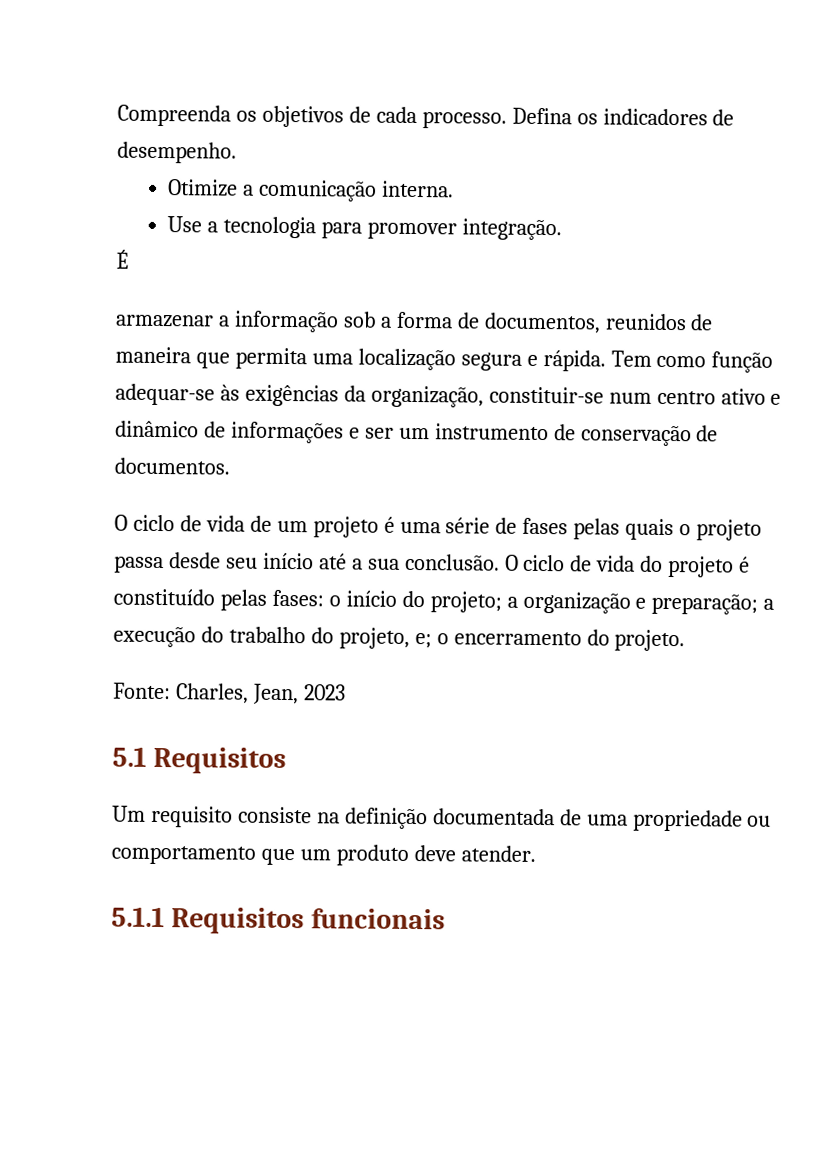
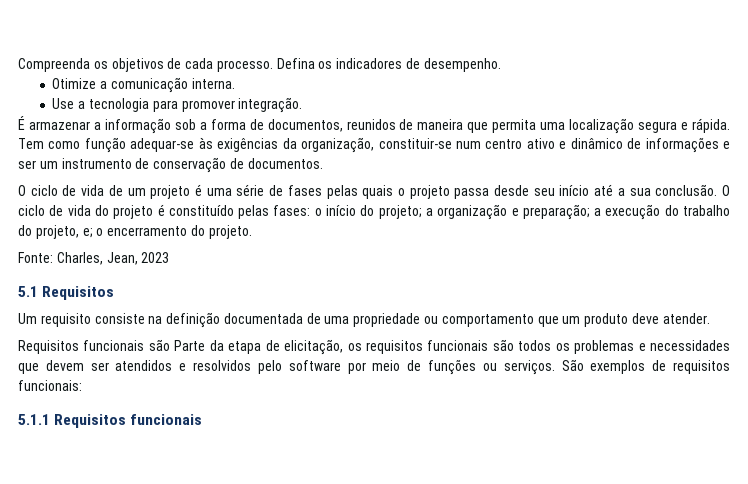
(129, 259) // -> (25, 123) none
(536, 853) none -> [18,339,730,355] [18,359,731,375] [18,380,82,391] // Requisitos funcionais são Parte da etapa de elicitação, os requisitos funcionais são todos os problemas e necessidades que devem ser atendidos e resolvidos pelo software por meio de funções ou serviços. São exemplos de requisitos funcionais:

